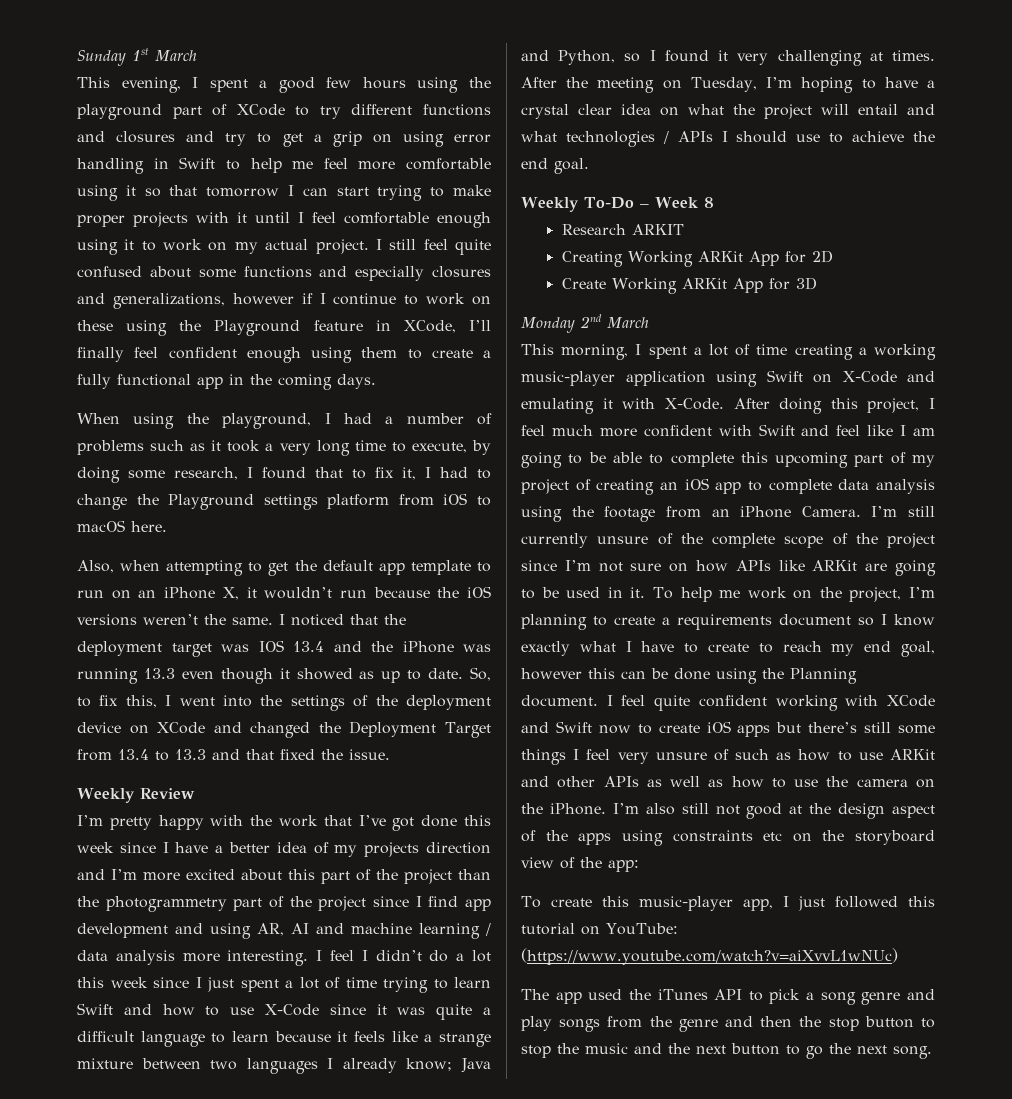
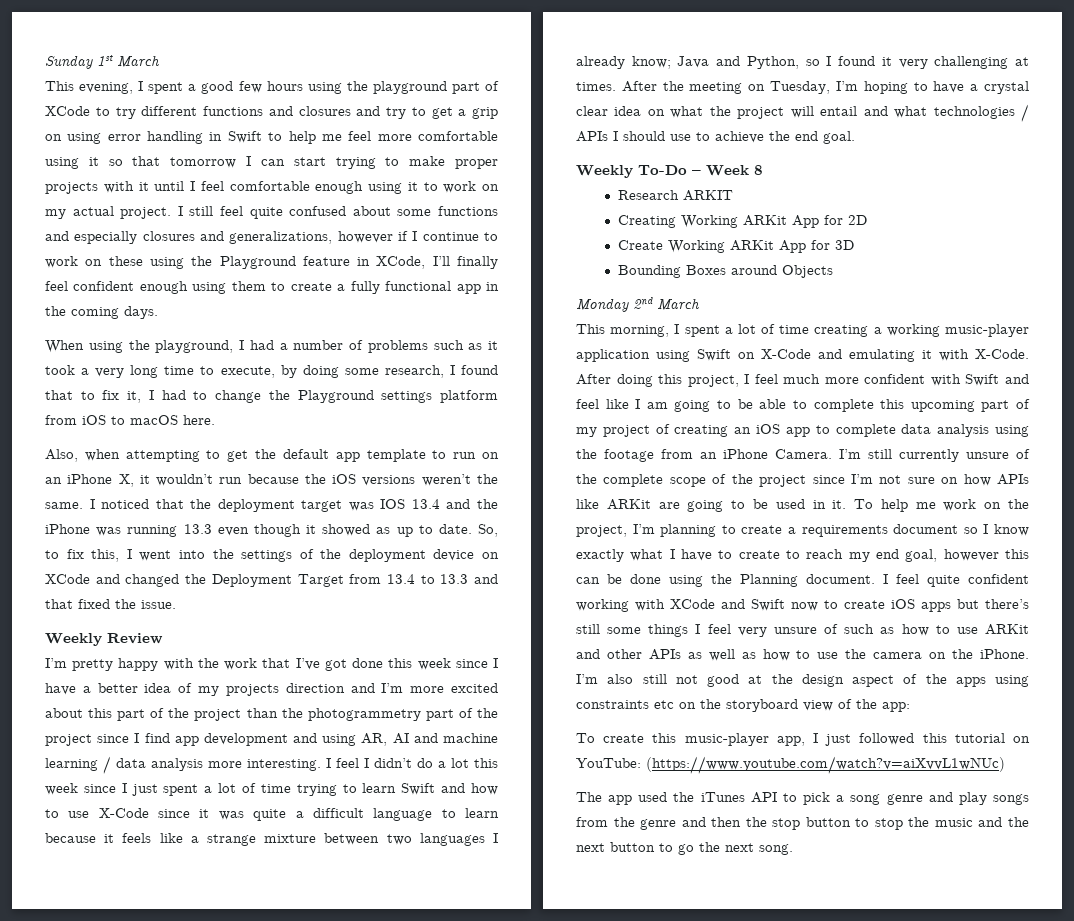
(817, 283) none -> [617,265,833,278] // Bounding Boxes around Objects

